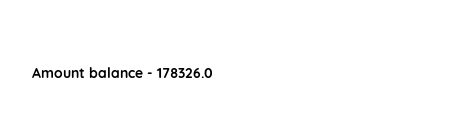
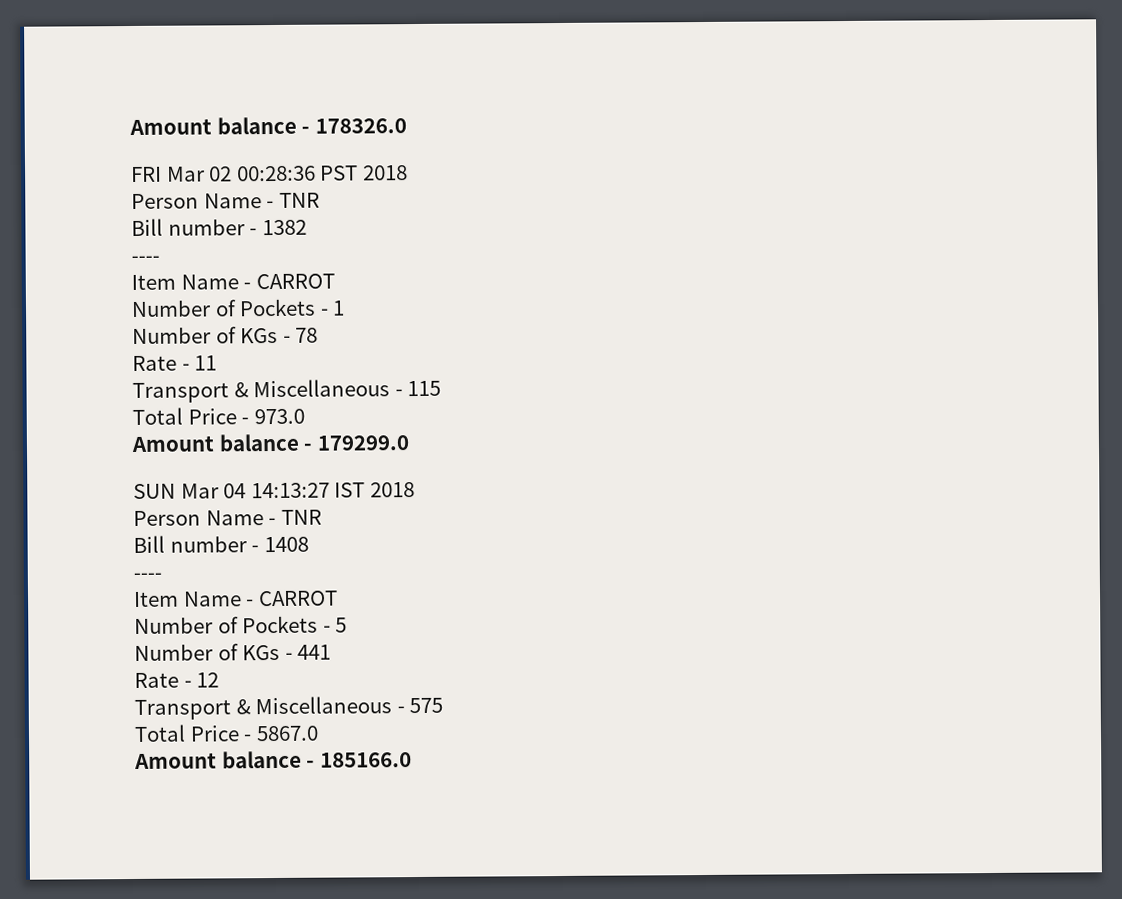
(213, 73) none -> [131,165,408,182] [131,192,320,209] [131,218,307,236] [131,255,160,263] [131,273,335,290] [131,298,346,317] [132,326,319,344] [132,355,218,371] [132,379,442,403] [132,407,305,425] [131,433,410,452] [133,482,415,499] [133,509,322,526] [133,535,309,553] [133,572,162,580] [133,590,338,607] [134,615,348,634] [134,643,332,661] [134,672,220,688] [134,696,444,720] [134,724,319,742] [134,750,412,769] // FRI Mar 02 00:28:36 PST 2018 // Person Name - TNR // Bill number - 1382 // ---- // Item Name - CARROT // Number of Pockets - 1 // Number of KGs - 78 // Rate - 11 // Transport & Miscellaneous - 115 // Total Price - 973.0 // Amount balance - 179299.0 // SUN Mar 04 14:13:27 IST 2018 // Person Name - TNR // Bill number - 1408 // ---- // Item Name - CARROT // Number of Pockets - 5 // Number of KGs - 441 // Rate - 12 // Transport & Miscellaneous - 575 // Total Price - 5867.0 // Amount balance - 185166.0

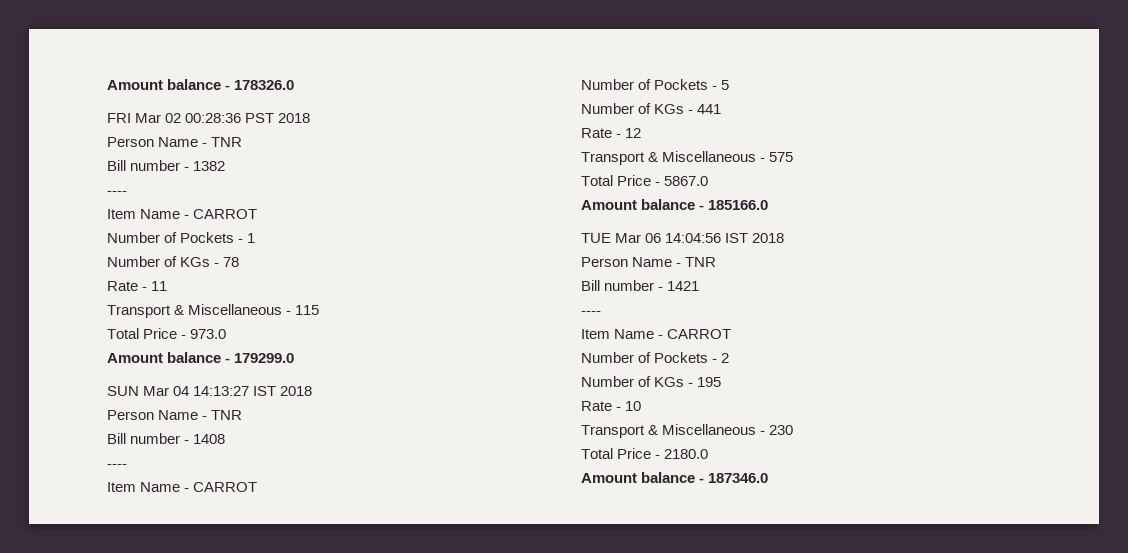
(412, 760) none -> [581,233,785,243] [581,257,717,267] [581,280,700,291] [581,311,601,315] [581,329,732,339] [581,352,730,363] [581,376,722,387] [581,401,642,411] [581,424,794,438] [581,448,709,459] [581,472,769,483] // TUE Mar 06 14:04:56 IST 2018 // Person Name - TNR // Bill number - 1421 // ---- // Item Name - CARROT // Number of Pockets - 2 // Number of KGs - 195 // Rate - 10 // Transport & Miscellaneous - 230 // Total Price - 2180.0 // Amount balance - 187346.0

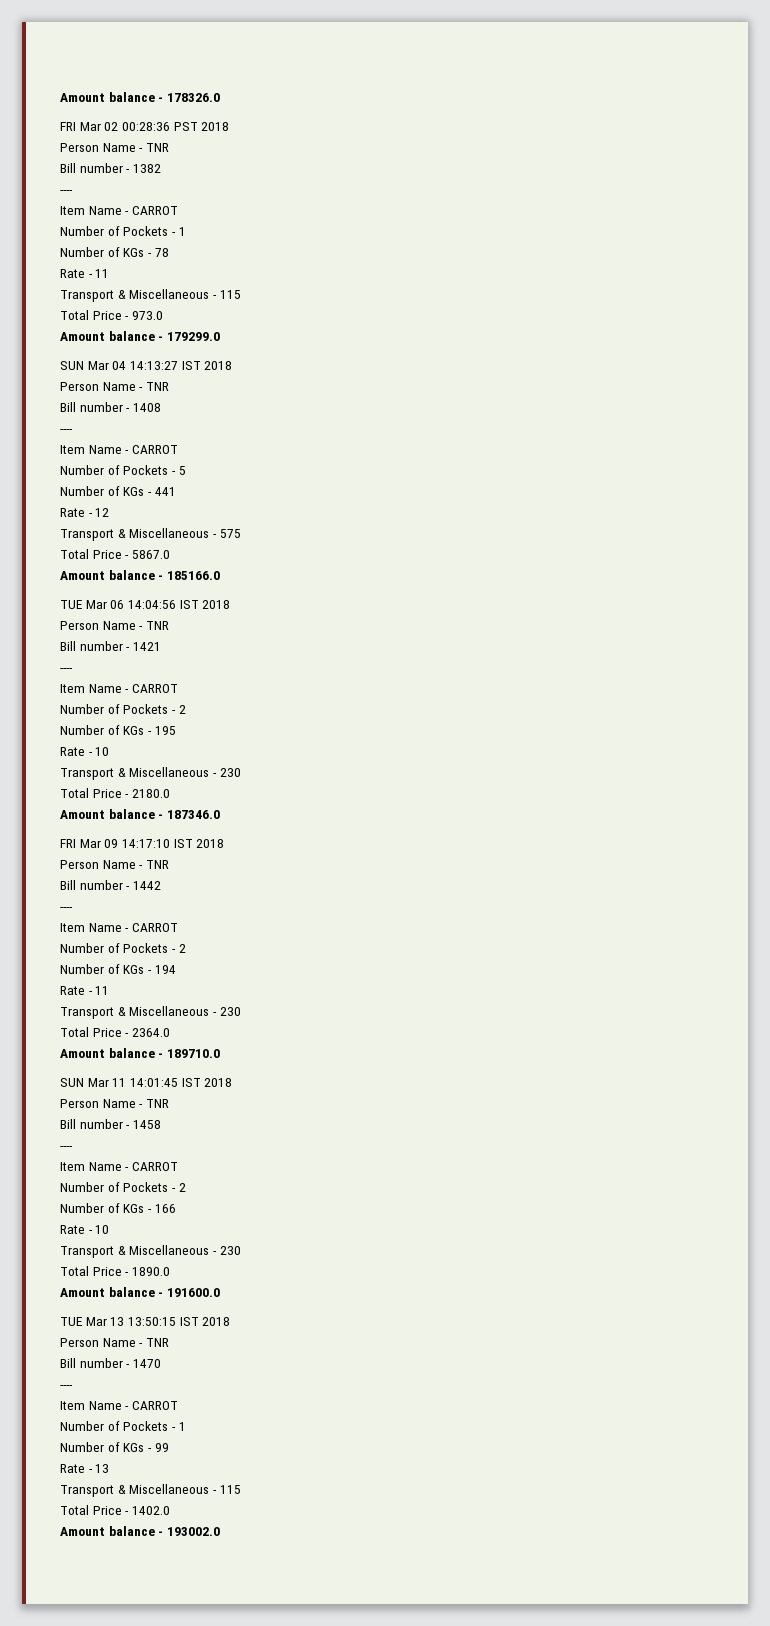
(769, 478) none -> [60,839,225,848] [60,860,169,869] [60,880,161,890] [60,907,73,911] [60,923,178,932] [60,943,186,953] [60,964,176,974] [60,986,110,995] [60,1006,241,1019] [60,1027,170,1037] [60,1048,220,1058] [60,1078,233,1087] [60,1099,169,1108] [60,1119,161,1129] [60,1146,73,1150] [60,1162,178,1171] [60,1182,186,1192] [60,1203,176,1213] [60,1225,110,1234] [60,1245,241,1258] [60,1266,170,1276] [60,1287,220,1297] [60,1317,231,1326] [60,1338,169,1347] [60,1358,161,1368] [60,1385,73,1389] [60,1401,178,1410] [60,1421,186,1431] [60,1442,169,1452] [60,1464,110,1473] [60,1484,241,1497] [60,1505,170,1515] [60,1526,220,1536] // FRI Mar 09 14:17:10 IST 2018 // Person Name - TNR // Bill number - 1442 // ---- // Item Name - CARROT // Number of Pockets - 2 // Number of KGs - 194 // Rate - 11 // Transport & Miscellaneous - 230 // Total Price - 2364.0 // Amount balance - 189710.0 // SUN Mar 11 14:01:45 IST 2018 // Person Name - TNR // Bill number - 1458 // ---- // Item Name - CARROT // Number of Pockets - 2 // Number of KGs - 166 // Rate - 10 // Transport & Miscellaneous - 230 // Total Price - 1890.0 // Amount balance - 191600.0 // TUE Mar 13 13:50:15 IST 2018 // Person Name - TNR // Bill number - 1470 // ---- // Item Name - CARROT // Number of Pockets - 1 // Number of KGs - 99 // Rate - 13 // Transport & Miscellaneous - 115 // Total Price - 1402.0 // Amount balance - 193002.0

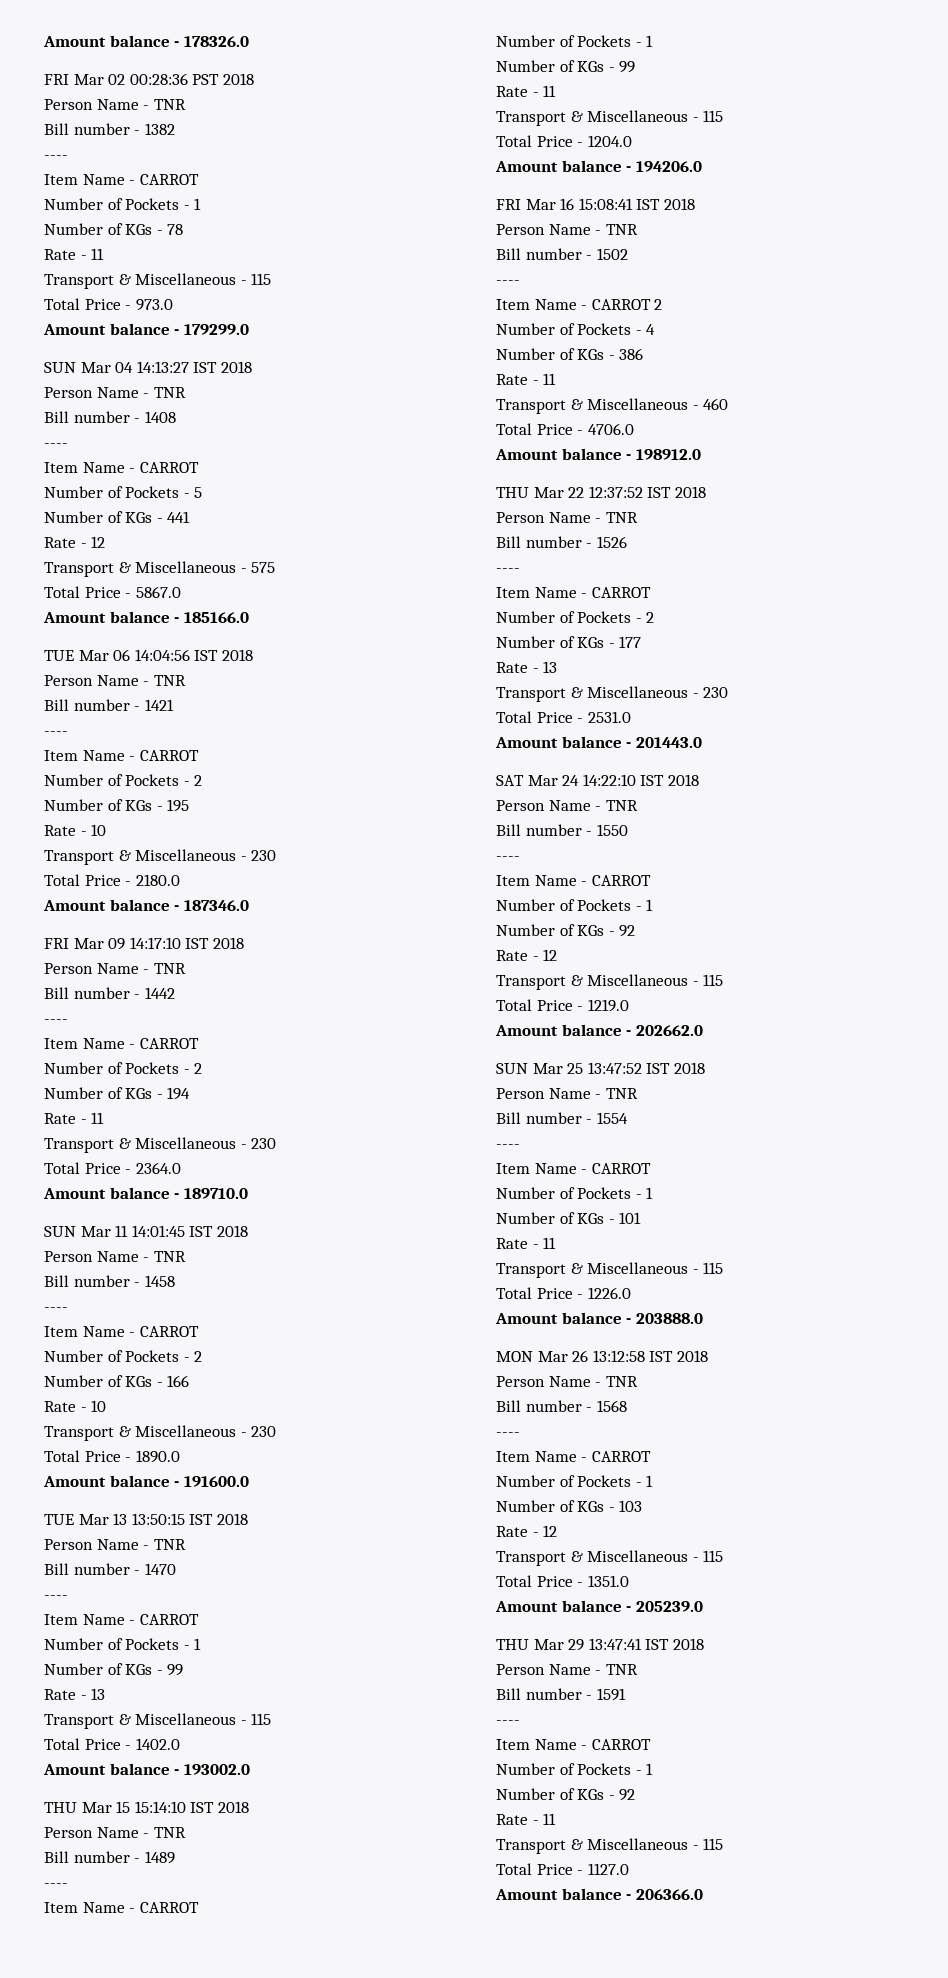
(220, 1531) none -> [44,1801,249,1813] [44,1827,186,1838] [44,1851,175,1864] [44,1883,68,1888] [44,1902,199,1913] [496,35,654,47] [496,60,636,73] [496,85,557,97] [496,110,724,126] [496,135,632,147] [495,160,702,172] [496,198,695,210] [496,224,638,235] [496,248,628,260] [496,280,520,285] [496,299,663,310] [496,323,656,335] [496,348,644,360] [496,373,557,385] [496,398,729,414] [496,423,634,435] [495,448,701,460] [496,486,706,498] [496,512,638,523] [496,536,627,548] [496,568,520,573] [496,587,651,598] [496,611,655,623] [496,636,642,648] [496,661,558,673] [496,686,729,702] [496,711,631,723] [495,736,702,748] [496,774,699,786] [496,800,638,811] [496,824,628,836] [496,856,520,861] [496,875,651,886] [496,899,654,911] [496,924,636,937] [496,949,558,961] [496,974,724,990] [496,999,629,1012] [495,1024,703,1036] [496,1062,705,1074] [496,1088,638,1099] [496,1112,628,1124] [496,1144,520,1149] [496,1163,651,1174] [496,1187,654,1199] [496,1212,642,1224] [496,1237,557,1249] [496,1262,724,1278] [496,1287,631,1299] [495,1312,703,1324] [496,1350,708,1362] [496,1376,638,1387] [496,1400,627,1412] [496,1432,520,1437] [496,1451,651,1462] [496,1475,654,1487] [496,1500,643,1512] [496,1525,558,1537] [496,1550,724,1566] [496,1575,629,1587] [495,1600,703,1612] [496,1638,704,1651] [496,1664,638,1675] [496,1688,626,1701] [496,1720,520,1725] [496,1739,651,1750] [496,1763,654,1775] [496,1788,636,1801] [496,1813,557,1825] [496,1838,724,1854] [496,1863,629,1875] [495,1888,703,1900] // THU Mar 15 15:14:10 IST 2018 // Person Name - TNR // Bill number - 1489 // ---- // Item Name - CARROT // Number of Pockets - 1 // Number of KGs - 99 // Rate - 11 // Transport & Miscellaneous - 115 // Total Price - 1204.0 // Amount balance - 194206.0 // FRI Mar 16 15:08:41 IST 2018 // Person Name - TNR // Bill number - 1502 // ---- // Item Name - CARROT 2 // Number of Pockets - 4 // Number of KGs - 386 // Rate - 11 // Transport & Miscellaneous - 460 // Total Price - 4706.0 // Amount balance - 198912.0 // THU Mar 22 12:37:52 IST 2018 // Person Name - TNR // Bill number - 1526 // ---- // Item Name - CARROT // Number of Pockets - 2 // Number of KGs - 177 // Rate - 13 // Transport & Miscellaneous - 230 // Total Price - 2531.0 // Amount balance - 201443.0 // SAT Mar 24 14:22:10 IST 2018 // Person Name - TNR // Bill number - 1550 // ---- // Item Name - CARROT // Number of Pockets - 1 // Number of KGs - 92 // Rate - 12 // Transport & Miscellaneous - 115 // Total Price - 1219.0 // Amount balance - 202662.0 // SUN Mar 25 13:47:52 IST 2018 // Person Name - TNR // Bill number - 1554 // ---- // Item Name - CARROT // Number of Pockets - 1 // Number of KGs - 101 // Rate - 11 // Transport & Miscellaneous - 115 // Total Price - 1226.0 // Amount balance - 203888.0 // MON Mar 26 13:12:58 IST 2018 // Person Name - TNR // Bill number - 1568 // ---- // Item Name - CARROT // Number of Pockets - 1 // Number of KGs - 103 // Rate - 12 // Transport & Miscellaneous - 115 // Total Price - 1351.0 // Amount balance - 205239.0 // THU Mar 29 13:47:41 IST 2018 // Person Name - TNR // Bill number - 1591 // ---- // Item Name - CARROT // Number of Pockets - 1 // Number of KGs - 92 // Rate - 11 // Transport & Miscellaneous - 115 // Total Price - 1127.0 // Amount balance - 206366.0

